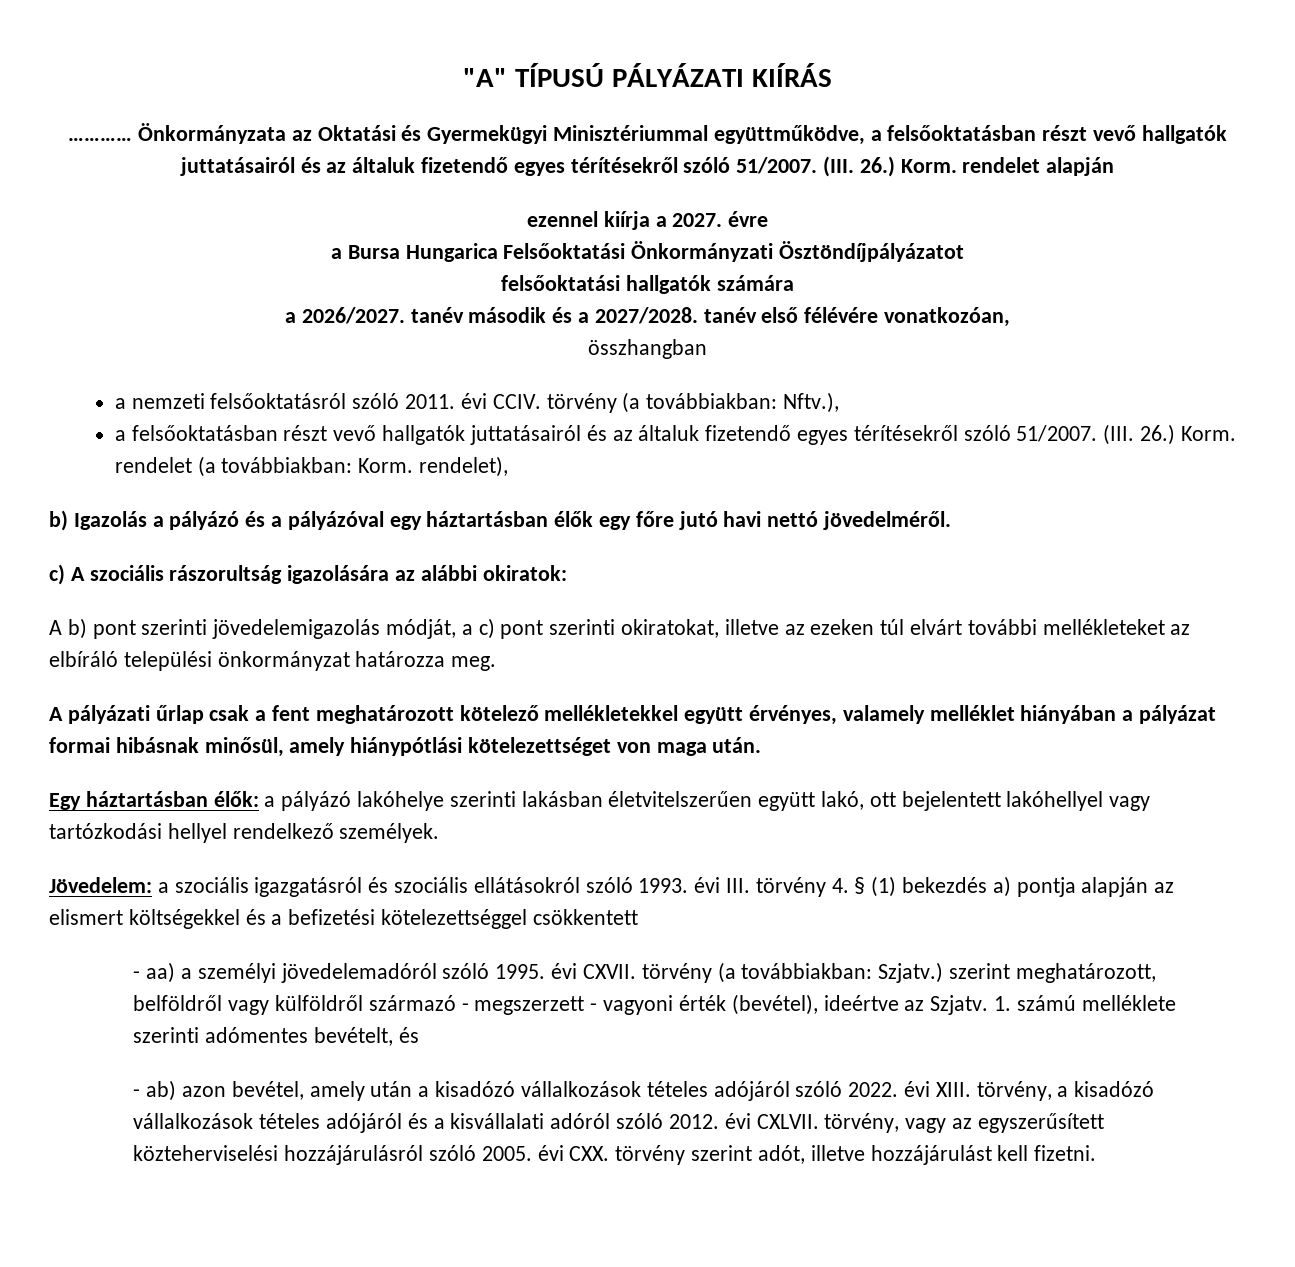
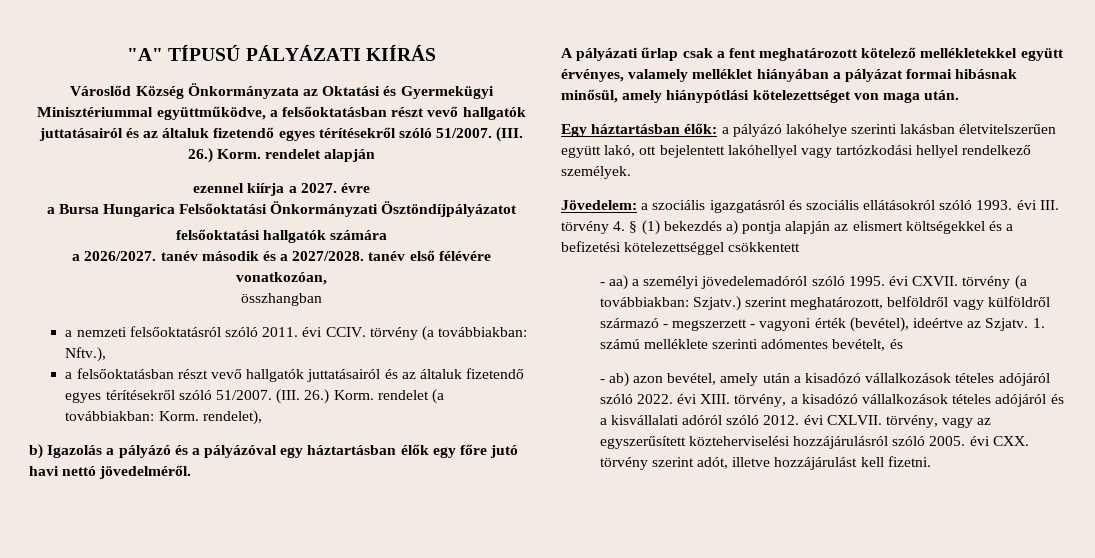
[68,138,133,141] ………… -> [70,85,184,99] Városlőd Község
[49,564,567,585] [49,618,1191,639] [49,651,497,671] // c) A szociális rászorultság igazolására az alábbi okiratok: // A b) pont szerinti jövedelemigazolás módját, a c) pont szerinti okiratokat, illetve az ezeken túl elvárt további mellékleteket az elbíráló települési önkormányzat határozza meg. -> (192, 472) none

